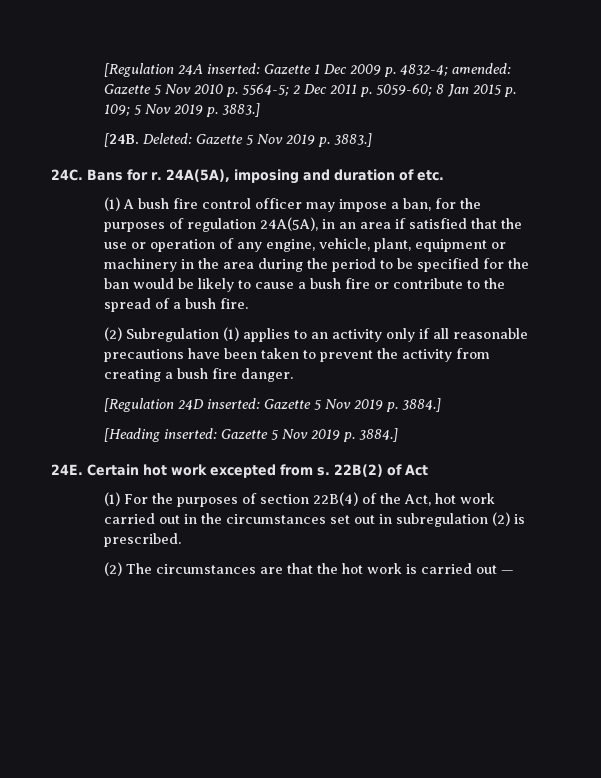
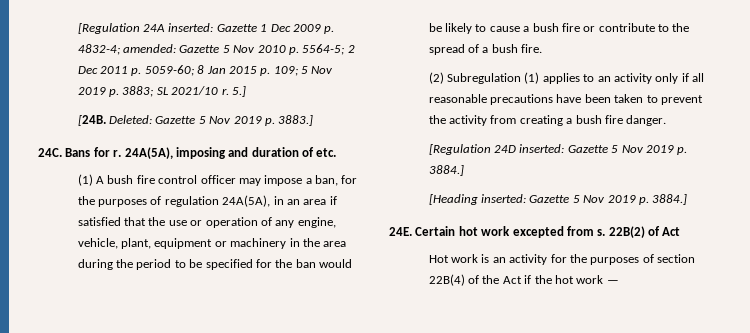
[222,103,261,117] 3883.] -> [122,86,246,97] 3883; SL 2021/10 r. 5.]
[104,492,149,506] (1) For -> [428,254,567,265] Hot work is an activity for
[404,493,496,506] [104,512,526,527] [104,533,182,547] [104,562,498,576] Act, hot work carried out in the circumstances set out in subregulation (2) is prescribed. // (2) The circumstances are that the hot work is carried out -> [502,275,604,284] Act if the hot work

